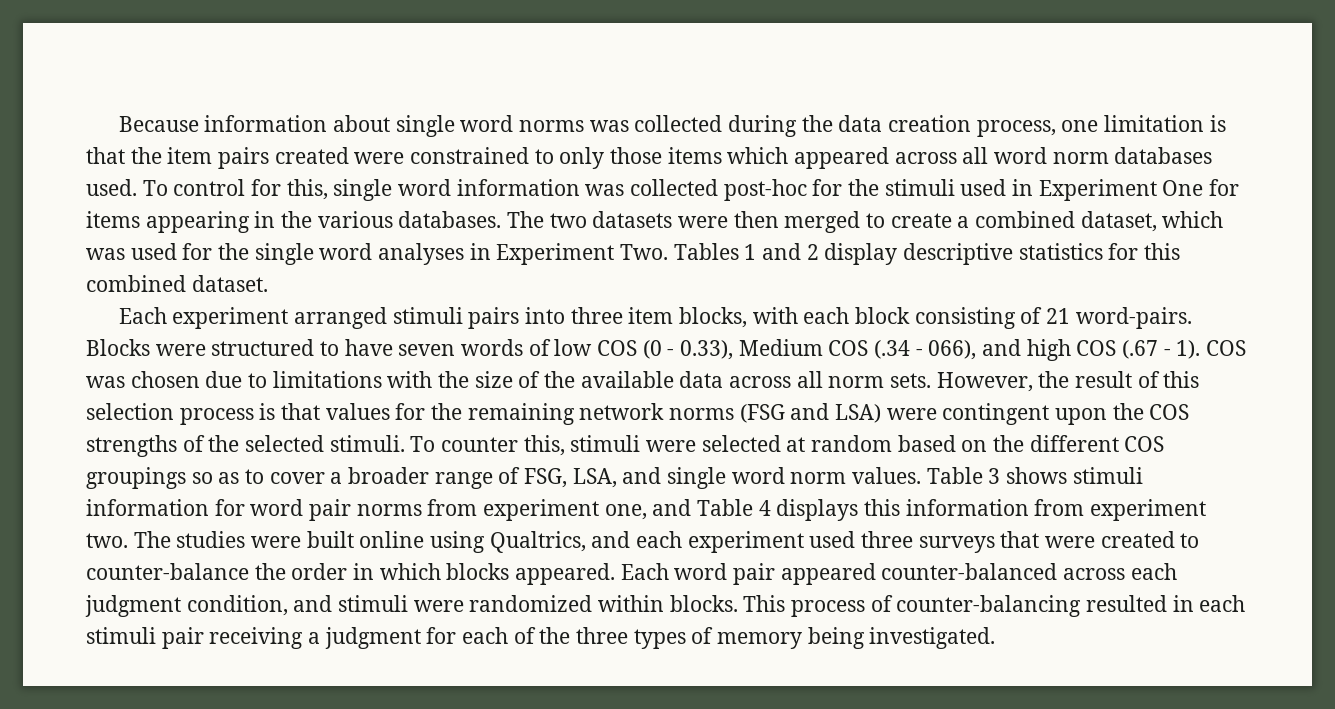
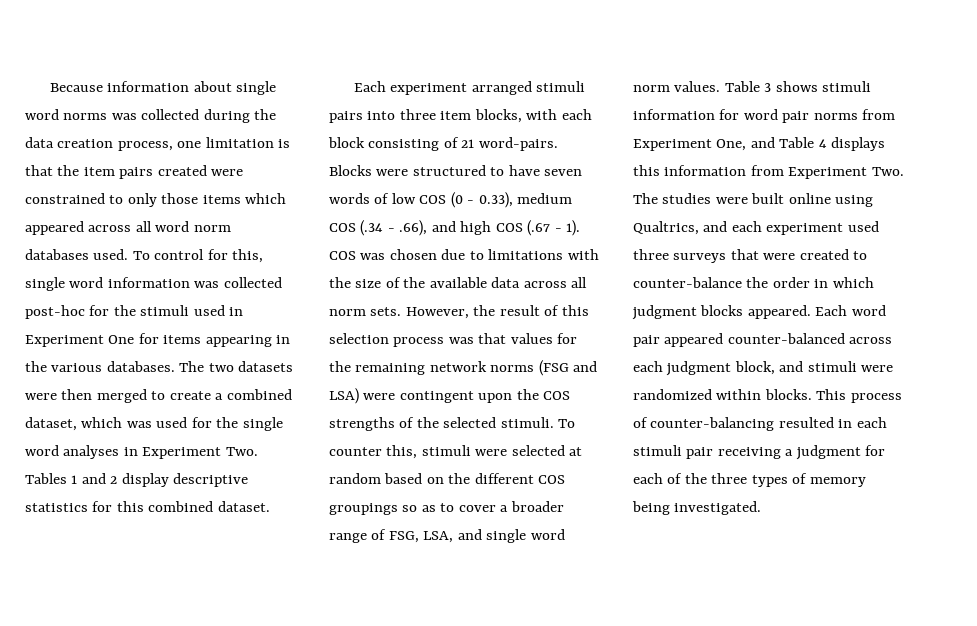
[738,339,823,356] Medium -> [517,193,573,204] medium
[928,340,977,360] 066), -> [399,220,428,236] .66),
[259,403,276,420] is -> [448,337,474,344] was
[483,499,647,521] experiment one, -> [633,139,747,151] Experiment One,
[1090,499,1207,521] [86,533,128,548] experiment two. -> [788,167,904,179] Experiment Two.
(441, 571) none -> [632,305,697,320] judgment
[186,595,288,616] condition, -> [734,361,775,375] block,

